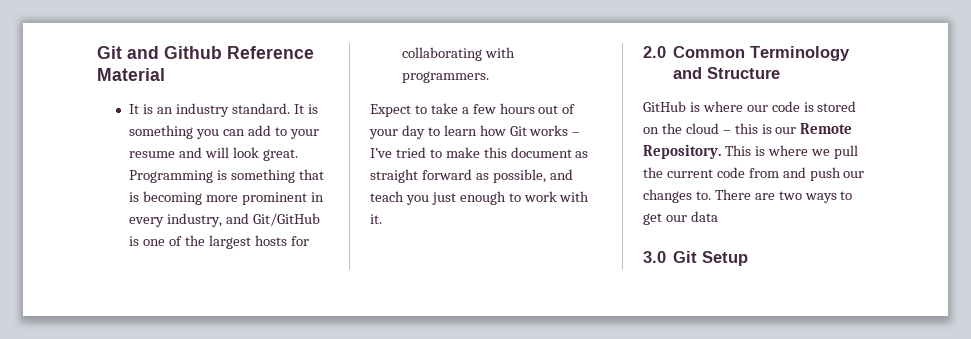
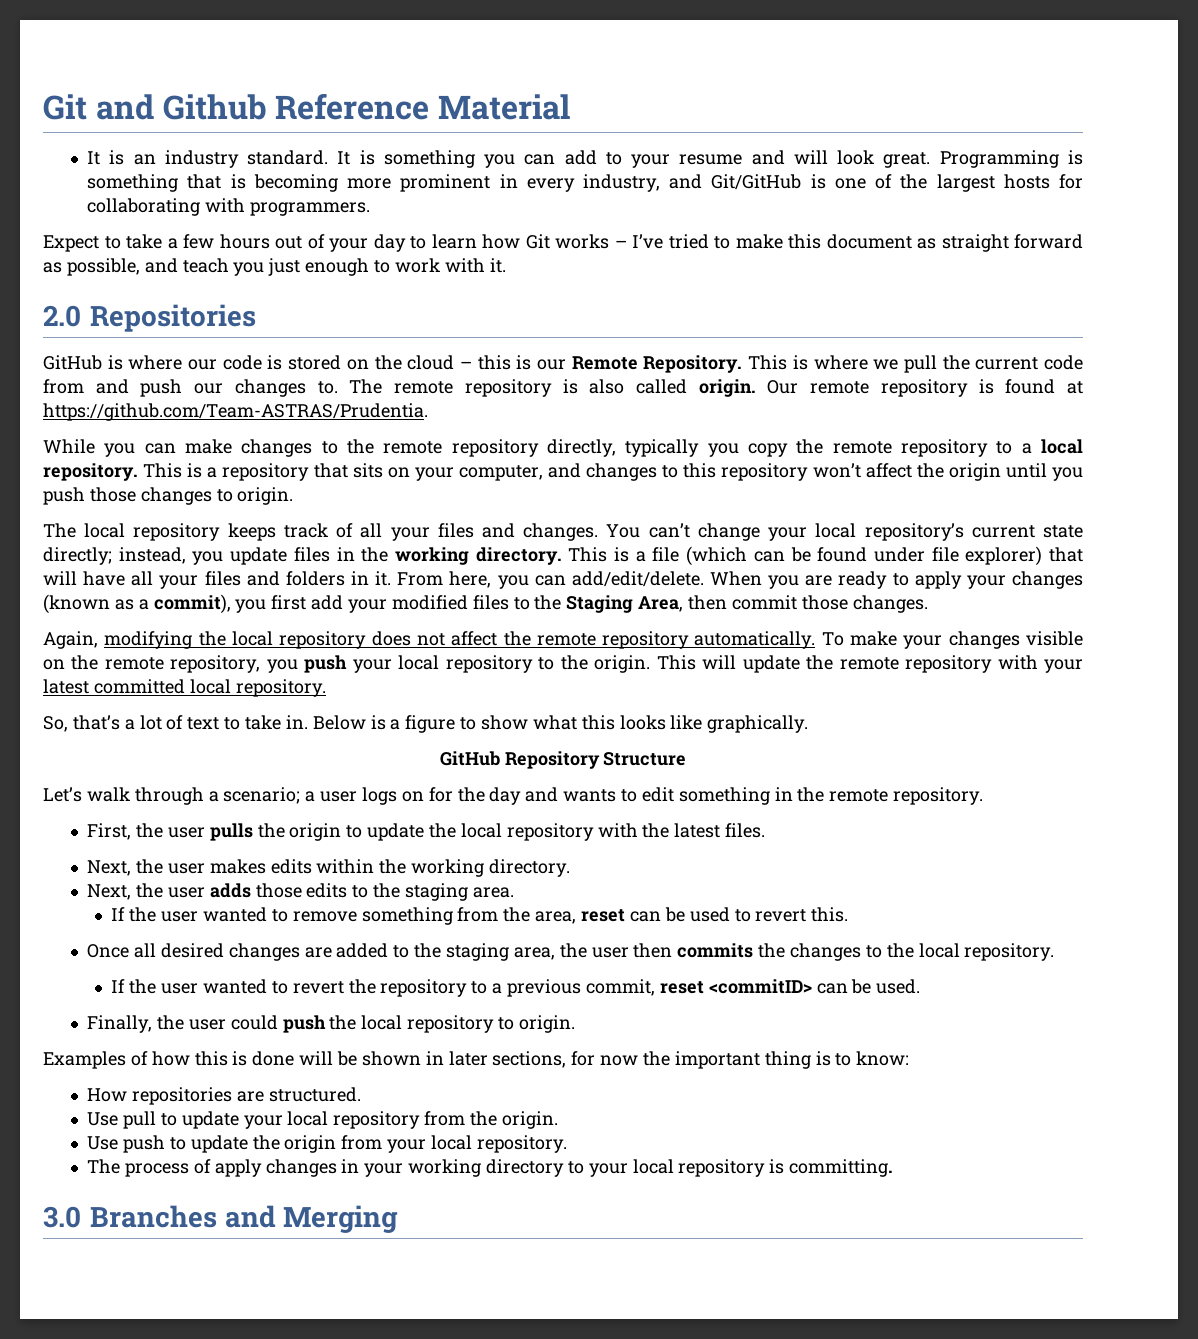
[673,46,851,61] [673,67,781,79] Common Terminology and Structure -> [90,304,256,332] Repositories
[714,189,853,203] [643,211,718,225] [643,251,749,266] There are two ways to get our data // 3.0 Git Setup -> [349,379,1083,397] [43,403,428,421] [43,439,1084,457] [43,463,1084,481] [43,487,294,505] [43,523,1083,541] [43,546,1084,566] [43,571,1083,589] [43,594,928,614] [43,631,1083,649] [43,655,1084,673] [43,679,326,697] [43,715,809,733] [439,751,687,769] [43,787,984,805] [87,823,766,841] [87,859,571,877] [87,883,514,901] [111,907,849,925] [87,943,1055,961] [111,979,921,997] [87,1015,575,1033] [43,1051,910,1069] [87,1087,361,1105] [87,1111,558,1129] [87,1135,567,1153] [87,1159,894,1177] [43,1205,399,1233] The remote repository is also called origin. Our remote repository is found at https://github.com/Team-ASTRAS/Prudentia. // While you can make changes to the remote repository directly, typically you copy the remote repository to a local repository. This is a repository that sits on your computer, and changes to this repository won’t affect the origin until you push those changes to origin. // The local repository keeps track of all your files and changes. You can’t change your local repository’s current state directly; instead, you update files in the working directory. This is a file (which can be found under file explorer) that will have all your files and folders in it. From here, you can add/edit/delete. When you are ready to apply your changes (known as a commit), you first add your modified files to the Staging Area, then commit those changes. // Again, modifying the local repository does not affect the remote repository automatically. To make your changes visible on the remote repository, you push your local repository to the origin. This will update the remote repository with your latest committed local repository. // So, that’s a lot of text to take in. Below is a figure to show what this looks like graphically. // GitHub Repository Structure // Let’s walk through a scenario; a user logs on for the day and wants to edit something in the remote repository. // First, the user pulls the origin to update the local repository with the latest files. // Next, the user makes edits within the working directory. // Next, the user adds those edits to the staging area. // If the user wanted to remove something from the area, reset can be used to revert this. // Once all desired changes are added to the staging area, the user then commits the changes to the local repository. // If the user wanted to revert the repository to a previous commit, reset <commitID> can be used. // Finally, the user could push the local repository to origin. // Examples of how this is done will be shown in later sections, for now the important thing is to know: // How repositories are structured. // Use pull to update your local repository from the origin. // Use push to update the origin from your local repository. // The process of apply changes in your working directory to your local repository is committing. // 3.0 Branches and Merging

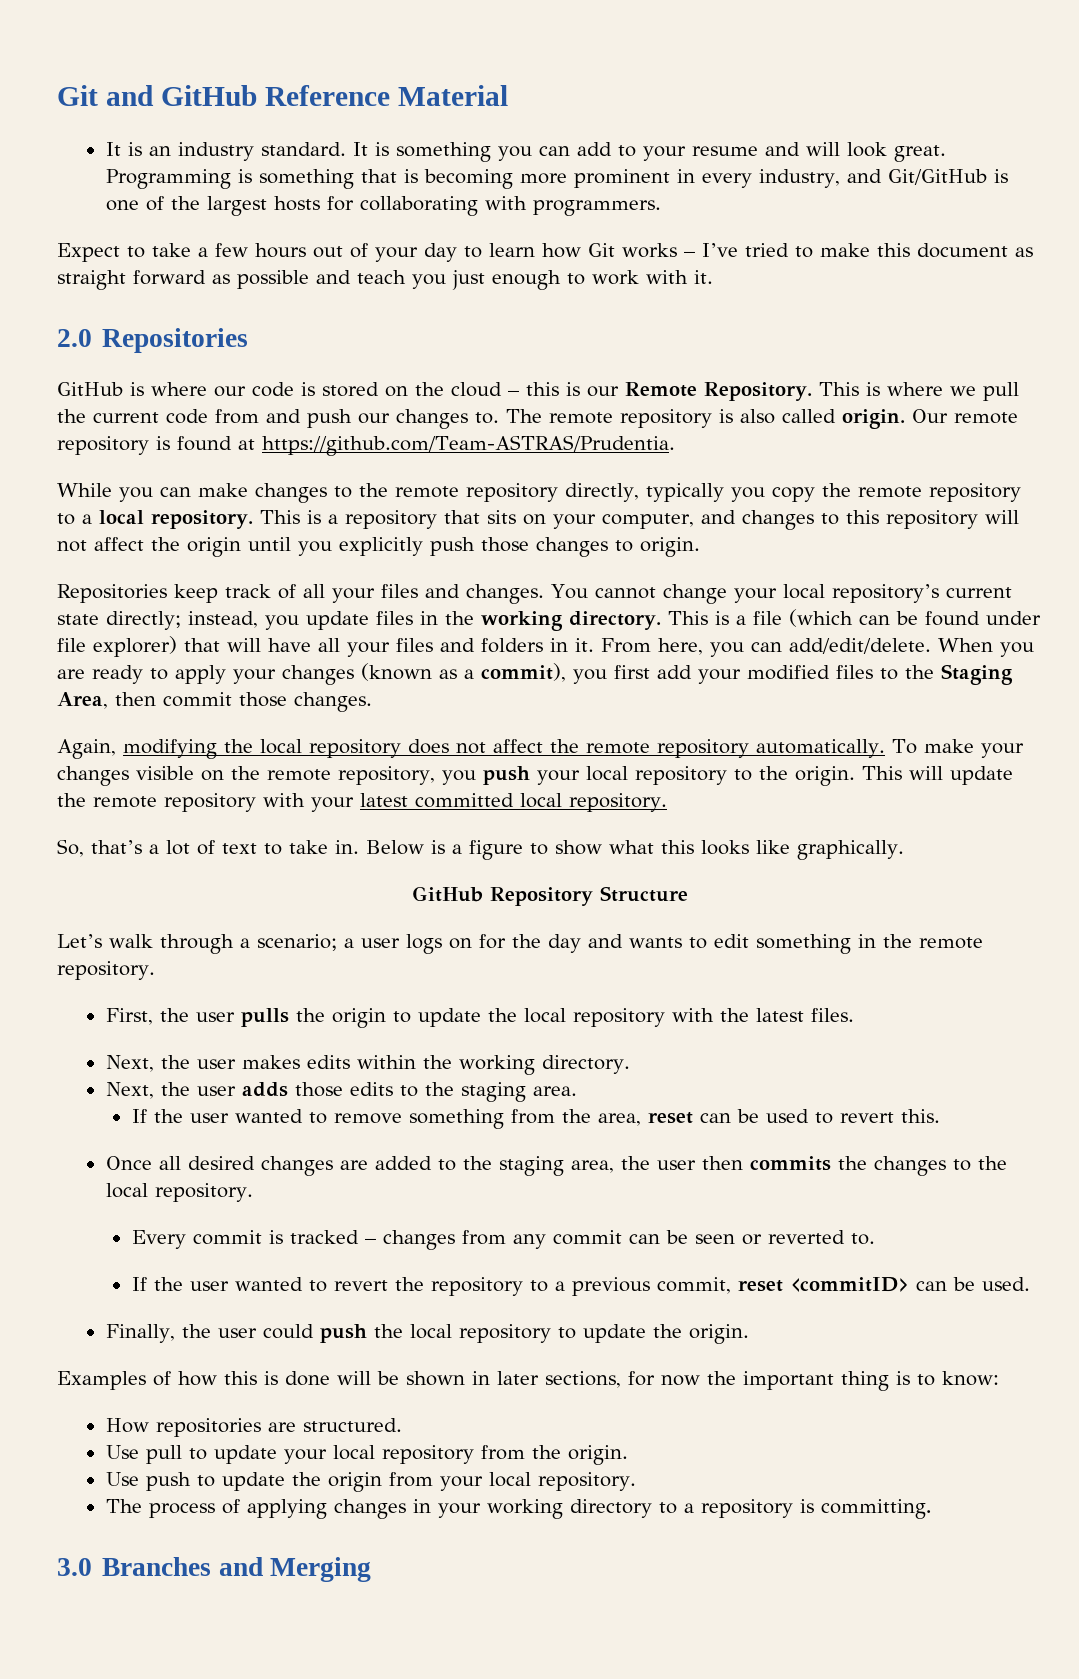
[162,94,267,120] Github -> [160,85,257,106] GitHub
[66,258,140,276] possible, -> [237,270,309,289] possible
[812,463,861,478] won’t -> [984,510,1019,524] [57,540,87,552] will not
(1084, 474) none -> [339,537,423,556] explicitly
[43,523,276,541] The local repository keeps -> [57,584,218,603] Repositories keep
[648,523,690,538] can’t -> [594,587,656,599] cannot
(1055, 952) none -> [131,1230,875,1250] // Every commit is tracked – changes from any commit can be seen or reverted to.
(515, 1023) none -> [582,1324,682,1343] update the
[214,1159,262,1177] apply -> [246,1499,327,1519] applying
[588,1159,674,1177] your local -> [683,1503,694,1513] a

